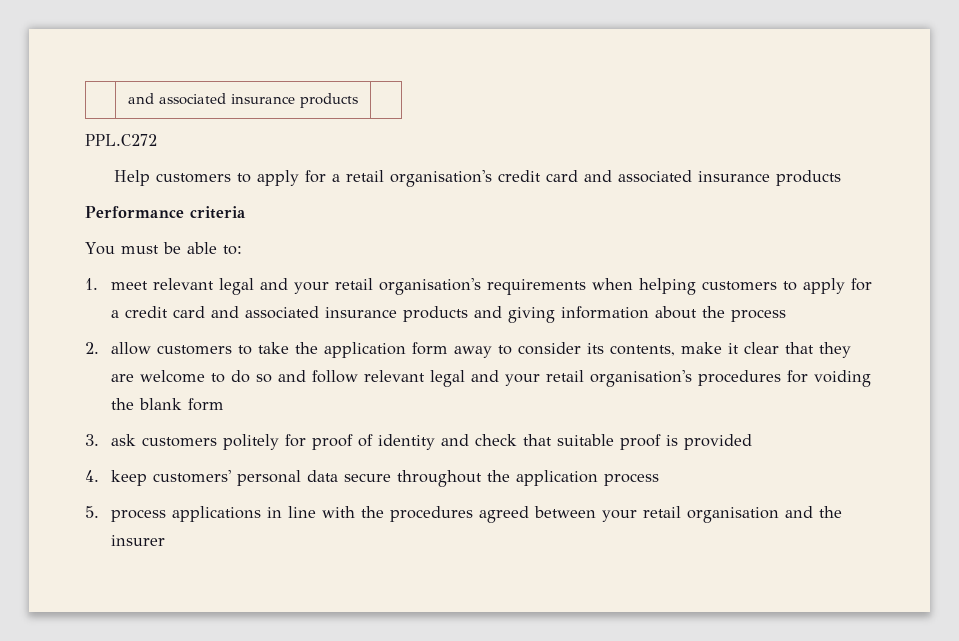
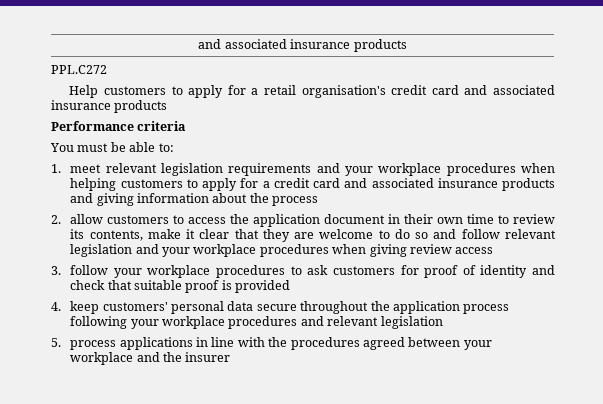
[218,278,586,295] legal and your retail organisation's requirements -> [160,163,516,176] legislation requirements and your workplace procedures
[257,342,581,358] take the application form away to consider -> [188,214,555,227] access the application document in their own time to review
[429,370,871,387] [110,398,224,411] [85,434,99,446] legal and your retail organisation's procedures for voiding the blank form // 3. -> [70,244,494,257] [51,265,302,278] legislation and your workplace procedures when giving review access // 3. follow your workplace procedures to
[222,434,279,450] politely -> (395, 270) none
(659, 479) none -> [70,316,443,329] following your workplace procedures and relevant legislation
[642,506,779,523] retail organisation -> [70,352,134,365] workplace

